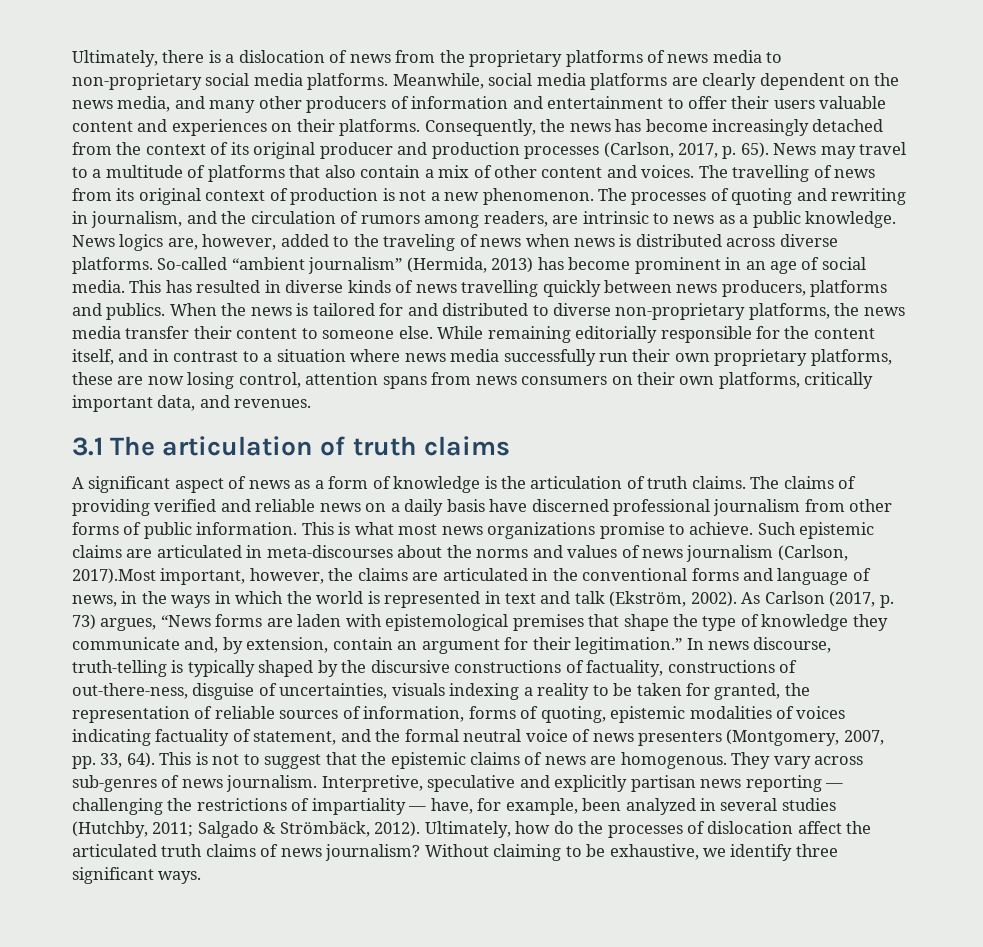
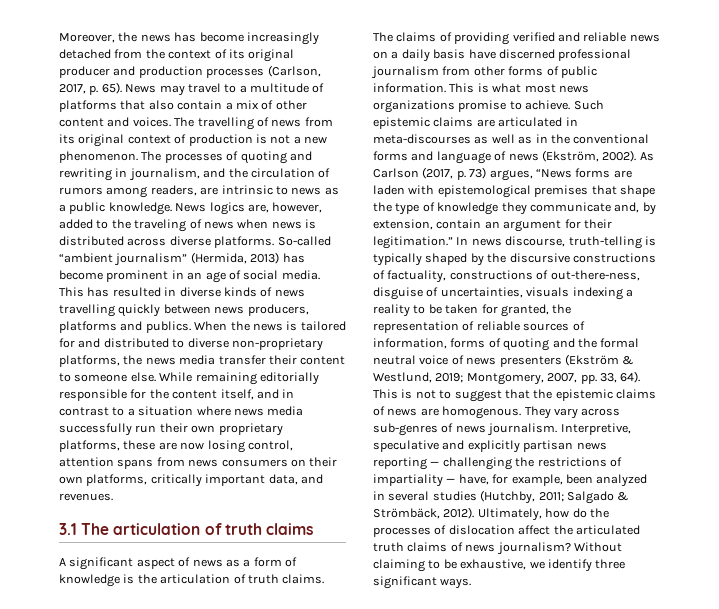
[72,50,783,67] [72,73,900,90] [72,96,887,113] [72,119,536,136] Ultimately, there is a dislocation of news from the proprietary platforms of news media to non-proprietary social media platforms. Meanwhile, social media platforms are clearly dependent on the news media, and many other producers of information and entertainment to offer their users valuable content and experiences on their platforms. Consequently, -> [59,33,115,43] Moreover,
[397,545,848,562] [72,568,528,585] about the norms and values of news journalism (Carlson, 2017).Most important, however, the claims are articulated -> [474,134,533,144] as well as
[72,591,605,608] news, in the ways in which the world is represented in text and talk -> [508,153,539,161] news
[540,706,846,723] [72,729,337,746] quoting, epistemic modalities of voices indicating factuality of statement, -> [503,338,550,351] quoting
[726,729,840,746] (Montgomery, -> [564,354,634,366] [373,372,544,385] (Ekström & Westlund, 2019; Montgomery,

